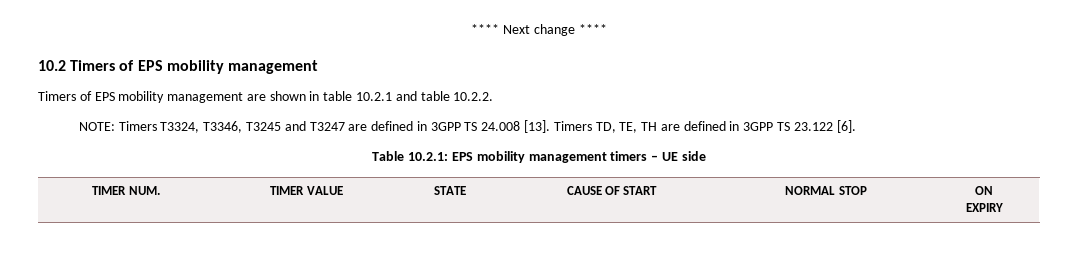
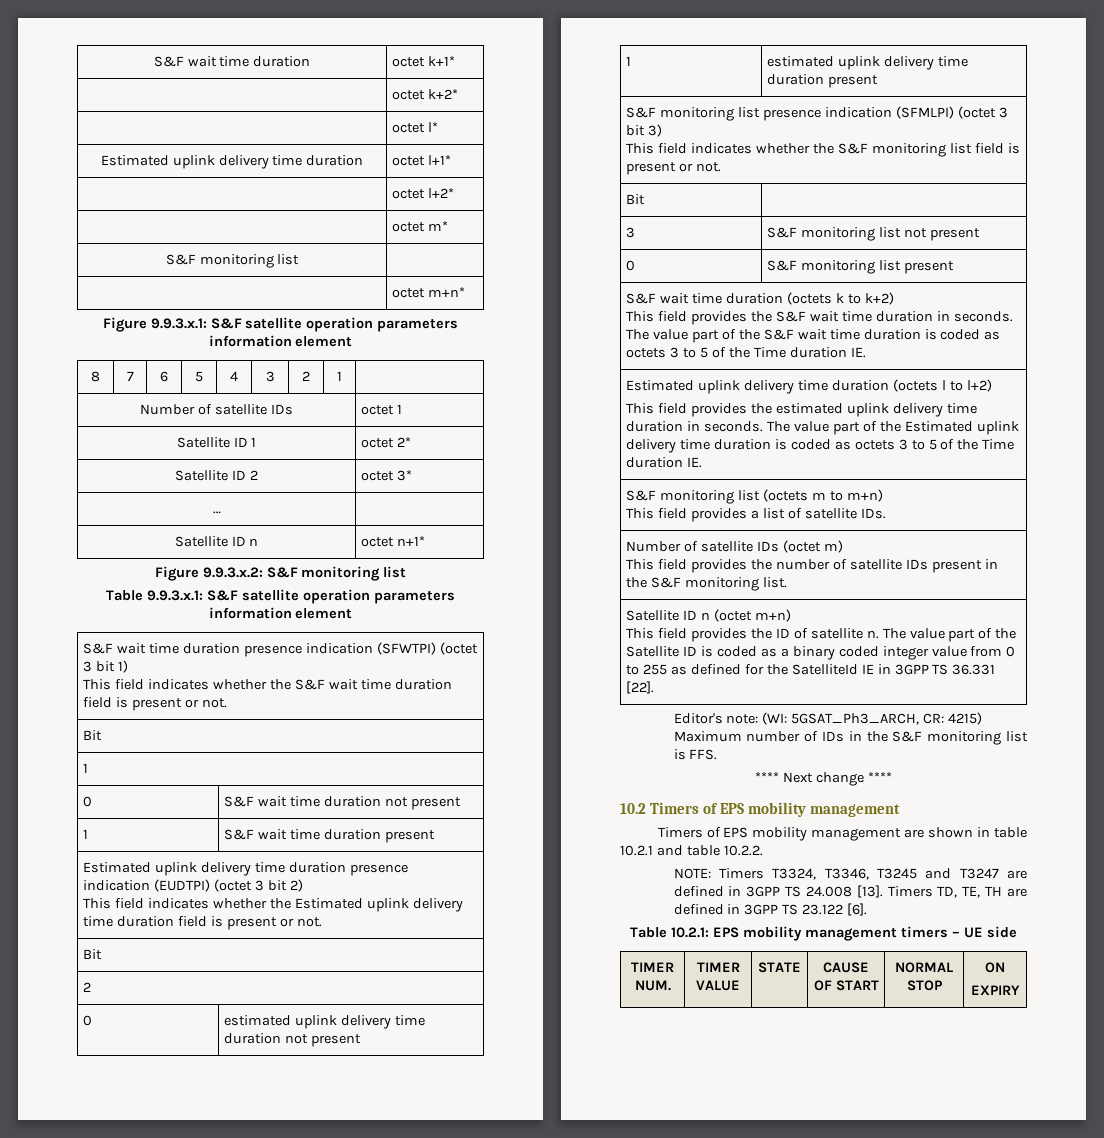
(471, 29) none -> [153,56,311,67] [392,56,456,67] [392,89,459,100] [392,122,439,133] [100,155,364,169] [392,155,452,166] [392,188,455,199] [392,221,449,232] [165,254,300,268] [392,287,466,298] [102,317,459,332] [208,335,353,347] [91,371,100,382] [126,371,134,381] [160,371,168,382] [195,371,203,382] [230,371,238,381] [265,371,275,382] [302,371,310,381] [337,371,342,381] [140,404,293,415] [361,404,403,415] [176,437,257,448] [361,437,412,448] [175,470,258,481] [361,470,413,481] [212,511,221,514] [174,536,259,547] [361,536,426,547] [154,566,407,581] [106,589,455,604] [208,607,353,619] [83,642,478,657] [83,660,129,673] [83,679,452,690] [83,697,227,711] [83,730,103,741] [83,763,89,773] [83,796,93,807] [224,796,461,810] [83,829,89,839] [224,829,435,843] [83,862,408,876] [83,879,303,892] [83,898,463,912] [83,916,322,930] [83,949,103,960] [83,982,92,992] [83,1015,93,1026] [224,1015,426,1029] [224,1033,362,1047] [626,56,632,66] [767,56,969,70] [767,74,879,88] [626,106,1008,121] [626,124,663,137] [626,143,1020,157] [626,162,722,175] [626,194,646,205] [626,227,636,238] [767,227,980,241] [626,260,636,271] [767,260,955,274] [626,292,894,305] [626,311,1013,325] [626,329,1001,343] [626,347,866,358] [626,379,992,394] [626,403,977,417] [626,421,1019,435] [626,439,1015,453] [626,457,703,468] [626,489,883,504] [626,508,886,522] [626,540,843,553] [626,559,998,573] [626,577,788,591] [626,609,791,622] [626,628,1017,642] [626,646,1016,660] [626,664,996,675] [626,681,655,694] [673,712,983,725] [673,731,1028,745] [673,749,718,760] S&F wait time duration | octet k+1* // | octet k+2* // | octet l* // Estimated uplink delivery time duration | octet l+1* // | octet l+2* // | octet m* // S&F monitoring list | // | octet m+n* // Figure 9.9.3.x.1: S&F satellite operation parameters information element // 8 | 7 | 6 | 5 | 4 | 3 | 2 | 1 | // Number of satellite IDs | octet 1 // Satellite ID 1 | octet 2* // Satellite ID 2 | octet 3* // … | // Satellite ID n | octet n+1* // Figure 9.9.3.x.2: S&F monitoring list // Table 9.9.3.x.1: S&F satellite operation parameters information element // S&F wait time duration presence indication (SFWTPI) (octet 3 bit 1) // This field indicates whether the S&F wait time duration field is present or not. // Bit // 1 // 0 | S&F wait time duration not present // 1 | S&F wait time duration present // Estimated uplink delivery time duration presence indication (EUDTPI) (octet 3 bit 2) // This field indicates whether the Estimated uplink delivery time duration field is present or not. // Bit // 2 // 0 | estimated uplink delivery time duration not present // 1 | estimated uplink delivery time duration present // S&F monitoring list presence indication (SFMLPI) (octet 3 bit 3) // This field indicates whether the S&F monitoring list field is present or not. // Bit | // 3 | S&F monitoring list not present // 0 | S&F monitoring list present // S&F wait time duration (octets k to k+2) // This field provides the S&F wait time duration in seconds. The value part of the S&F wait time duration is coded as octets 3 to 5 of the Time duration IE. // Estimated uplink delivery time duration (octets l to l+2) // This field provides the estimated uplink delivery time duration in seconds. The value part of the Estimated uplink delivery time duration is coded as octets 3 to 5 of the Time duration IE. // S&F monitoring list (octets m to m+n) // This field provides a list of satellite IDs. // Number of satellite IDs (octet m) // This field provides the number of satellite IDs present in the S&F monitoring list. // Satellite ID n (octet m+n) // This field provides the ID of satellite n. The value part of the Satellite ID is coded as a binary coded integer value from 0 to 255 as defined for the SatelliteId IE in 3GPP TS 36.331 [22]. // Editor's note: (WI: 5GSAT_Ph3_ARCH, CR: 4215) Maximum number of IDs in the S&F monitoring list is FFS. //

